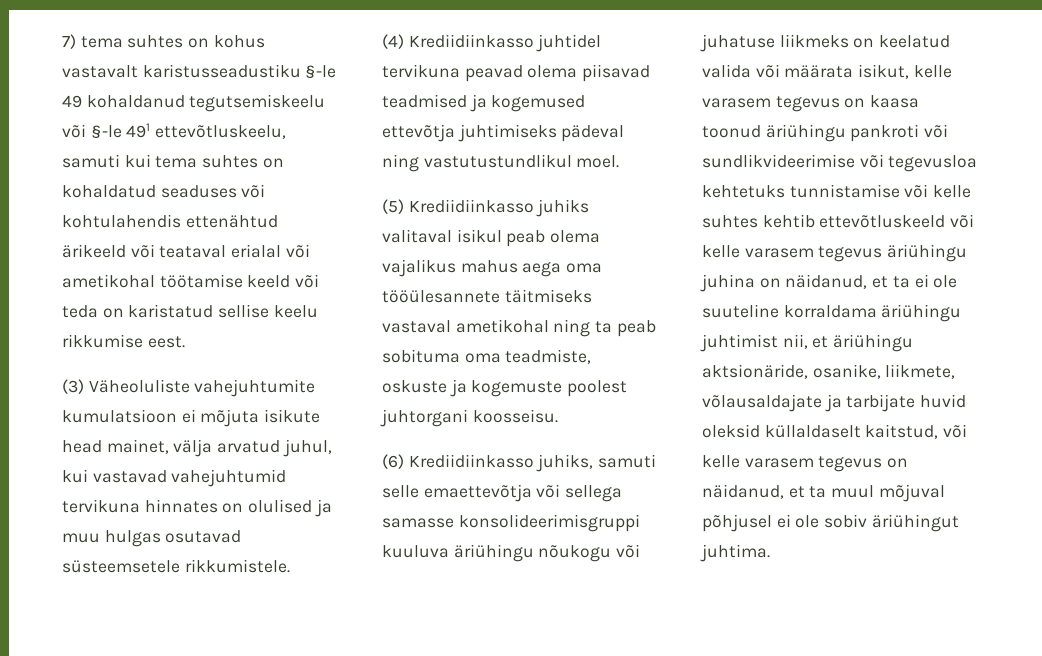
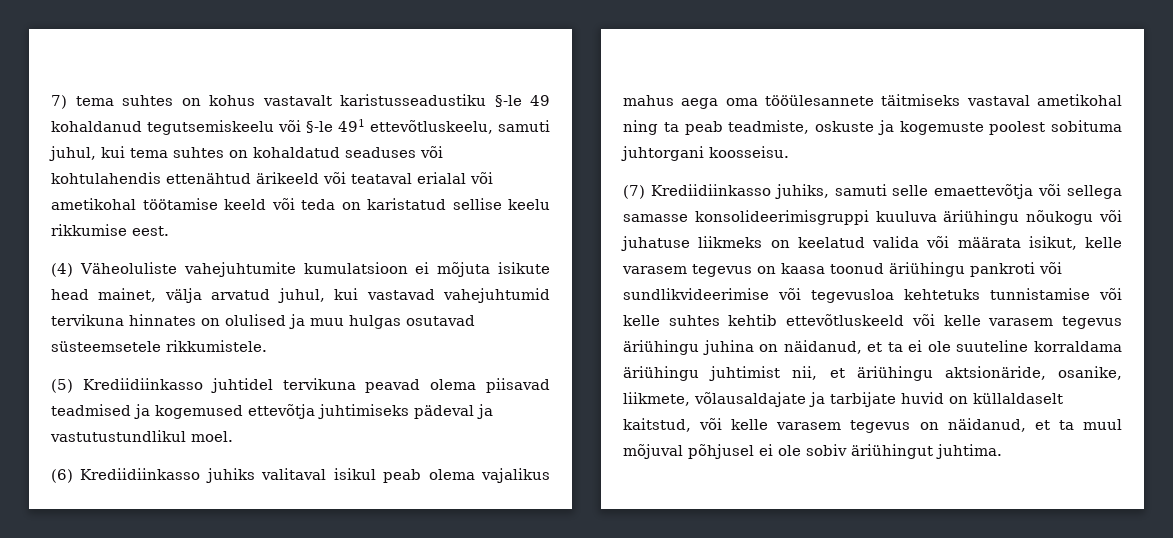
(120, 161) none -> [49,146,96,161] juhul,
[62,379,84,394] (3) -> [51,263,73,277] (4)
[382,34,404,49] (4) -> [51,379,73,393] (5)
[382,154,419,172] ning -> [477,404,493,419] ja
[382,199,404,214] (5) -> [51,469,73,483] (6)
[382,349,501,363] sobituma oma -> (723, 128) none
(628, 388) none -> [1051,120,1122,132] sobituma
[382,454,404,469] (6) -> [623,185,645,199] (7)
[702,424,760,438] oleksid -> [949,396,968,404] on

